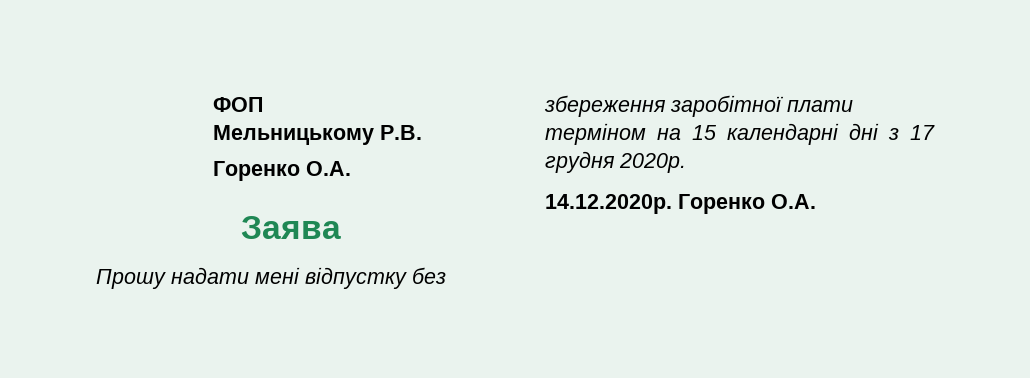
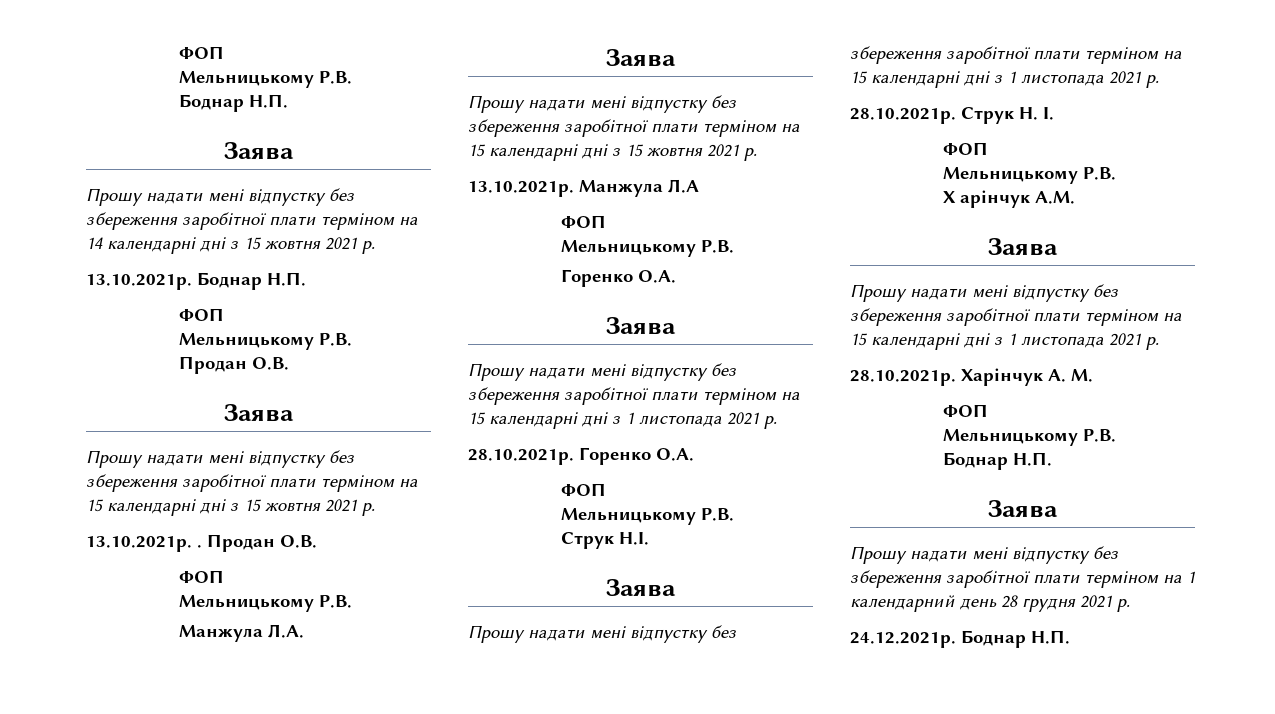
[212,97,263,112] [212,125,422,145] ФОП // Мельницькому Р.В. -> [179,46,225,59] [179,71,353,88] [179,94,289,112] [224,142,294,160] [86,188,355,206] [86,212,418,230] [86,237,375,254] [86,272,306,290] [179,308,225,321] [179,333,353,350] [179,356,290,374] [224,404,294,422] [86,450,355,468] [86,474,418,492] [86,499,375,516] [86,534,317,552] [179,570,225,583] [179,595,353,612] [179,624,305,642] [606,49,676,67] [468,95,737,113] [468,119,800,137] [468,144,757,161] [468,179,699,197] [561,215,607,228] [561,240,735,257] ФОП // Мельницькому Р.В. // Боднар Н.П. // Заява // Прошу надати мені відпустку без збереження заробітної плати терміном на 14 календарні дні з 15 жовтня 2021 р. // 13.10.2021р. Боднар Н.П. // ФОП // Мельницькому Р.В. // Продан О.В. // Заява // Прошу надати мені відпустку без збереження заробітної плати терміном на 15 календарні дні з 15 жовтня 2021 р. // 13.10.2021р. . Продан О.В. // ФОП // Мельницькому Р.В. // Манжула Л.А. // Заява // Прошу надати мені відпустку без збереження заробітної плати терміном на 15 календарні дні з 15 жовтня 2021 р. // 13.10.2021р. Манжула Л.А // ФОП // Мельницькому Р.В.
[910,125,935,140] [545,151,686,173] [545,194,816,214] 17 грудня 2020р. // 14.12.2020р. Горенко О.А. -> [626,412,777,429] [468,447,694,465] [561,483,607,496] [561,508,735,525] [561,532,650,549] [606,579,676,597] [468,625,737,643] [850,46,1182,64] [850,71,1159,88] [850,107,1054,124] [943,142,989,155] [943,167,1117,184] [943,190,1076,208] [988,238,1058,256] [850,284,1119,302] [850,308,1182,326] [850,333,1159,350] [850,368,1093,386] [943,404,989,417] [943,429,1117,446] [943,452,1053,470] [988,500,1058,518] [850,546,1119,564] [850,570,1196,588] [850,595,1130,612] [850,630,1070,648] 1 листопада 2021 р. // 28.10.2021р. Горенко О.А. // ФОП // Мельницькому Р.В. // Струк Н.І. // Заява // Прошу надати мені відпустку без збереження заробітної плати терміном на 15 календарні дні з 1 листопада 2021 р. // 28.10.2021р. Струк Н. І. // ФОП // Мельницькому Р.В. // Х арінчук А.М. // Заява // Прошу надати мені відпустку без збереження заробітної плати терміном на 15 календарні дні з 1 листопада 2021 р. // 28.10.2021р. Харінчук А. М. // ФОП // Мельницькому Р.В. // Боднар Н.П. // Заява // Прошу надати мені відпустку без збереження заробітної плати терміном на 1 календарний день 28 грудня 2021 р. // 24.12.2021р. Боднар Н.П.

